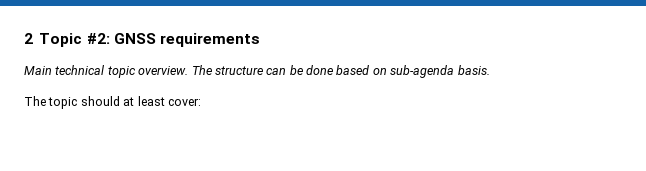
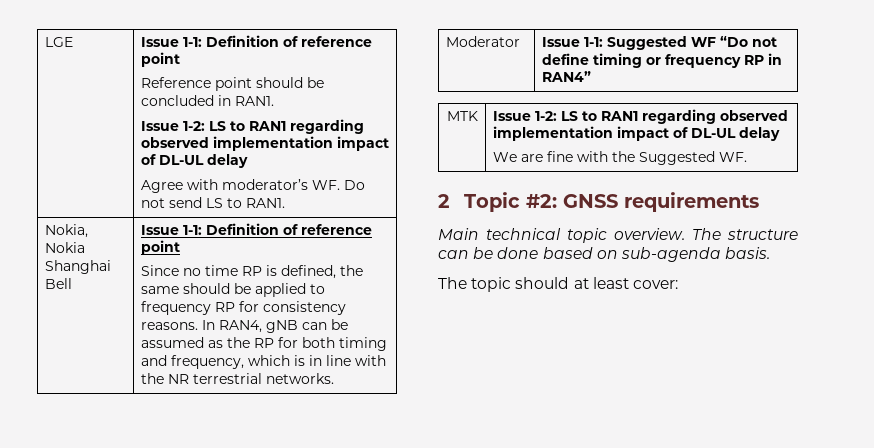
(24, 38) none -> [44,37,73,47] [140,35,372,47] [140,52,180,67] [140,77,324,91] [140,95,274,106] [140,119,364,134] [140,136,389,151] [140,154,248,168] [140,179,365,193] [140,197,285,208] [44,224,88,238] [44,242,85,253] [44,260,111,274] [44,278,72,289] [140,223,372,235] [140,240,180,255] [140,265,363,279] [140,283,325,297] [140,301,346,315] [140,319,348,333] [140,337,387,351] [140,355,386,369] [140,373,334,384] [445,36,520,47] [541,36,777,50] [541,53,782,68] [541,71,591,82] [447,111,479,121] [492,109,788,124] [492,126,780,141] [492,151,747,165] LGE | Issue 1-1: Definition of reference point // Reference point should be concluded in RAN1. // Issue 1-2: LS to RAN1 regarding observed implementation impact of DL-UL delay // Agree with moderator’s WF. Do not send LS to RAN1. // Nokia, Nokia Shanghai Bell | Issue 1-1: Definition of reference point // Since no time RP is defined, the same should be applied to frequency RP for consistency reasons. In RAN4, gNB can be assumed as the RP for both timing and frequency, which is in line with the NR terrestrial networks. // Moderator | Issue 1-1: Suggested WF “Do not define timing or frequency RP in RAN4” // MTK | Issue 1-2: LS to RAN1 regarding observed implementation impact of DL-UL delay // We are fine with the Suggested WF. //

